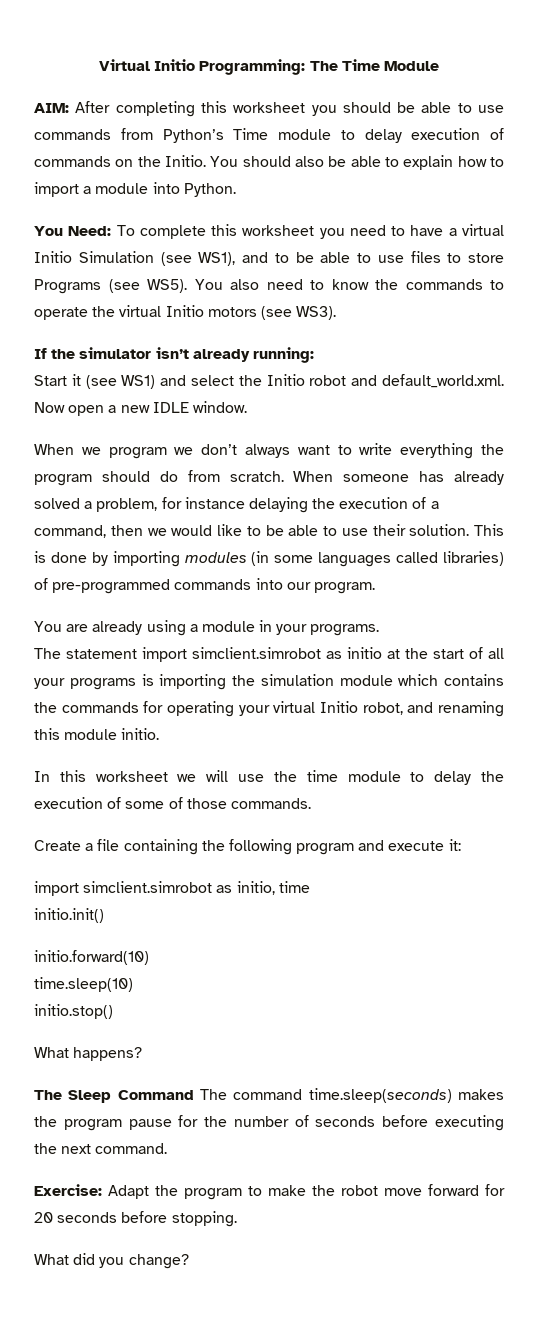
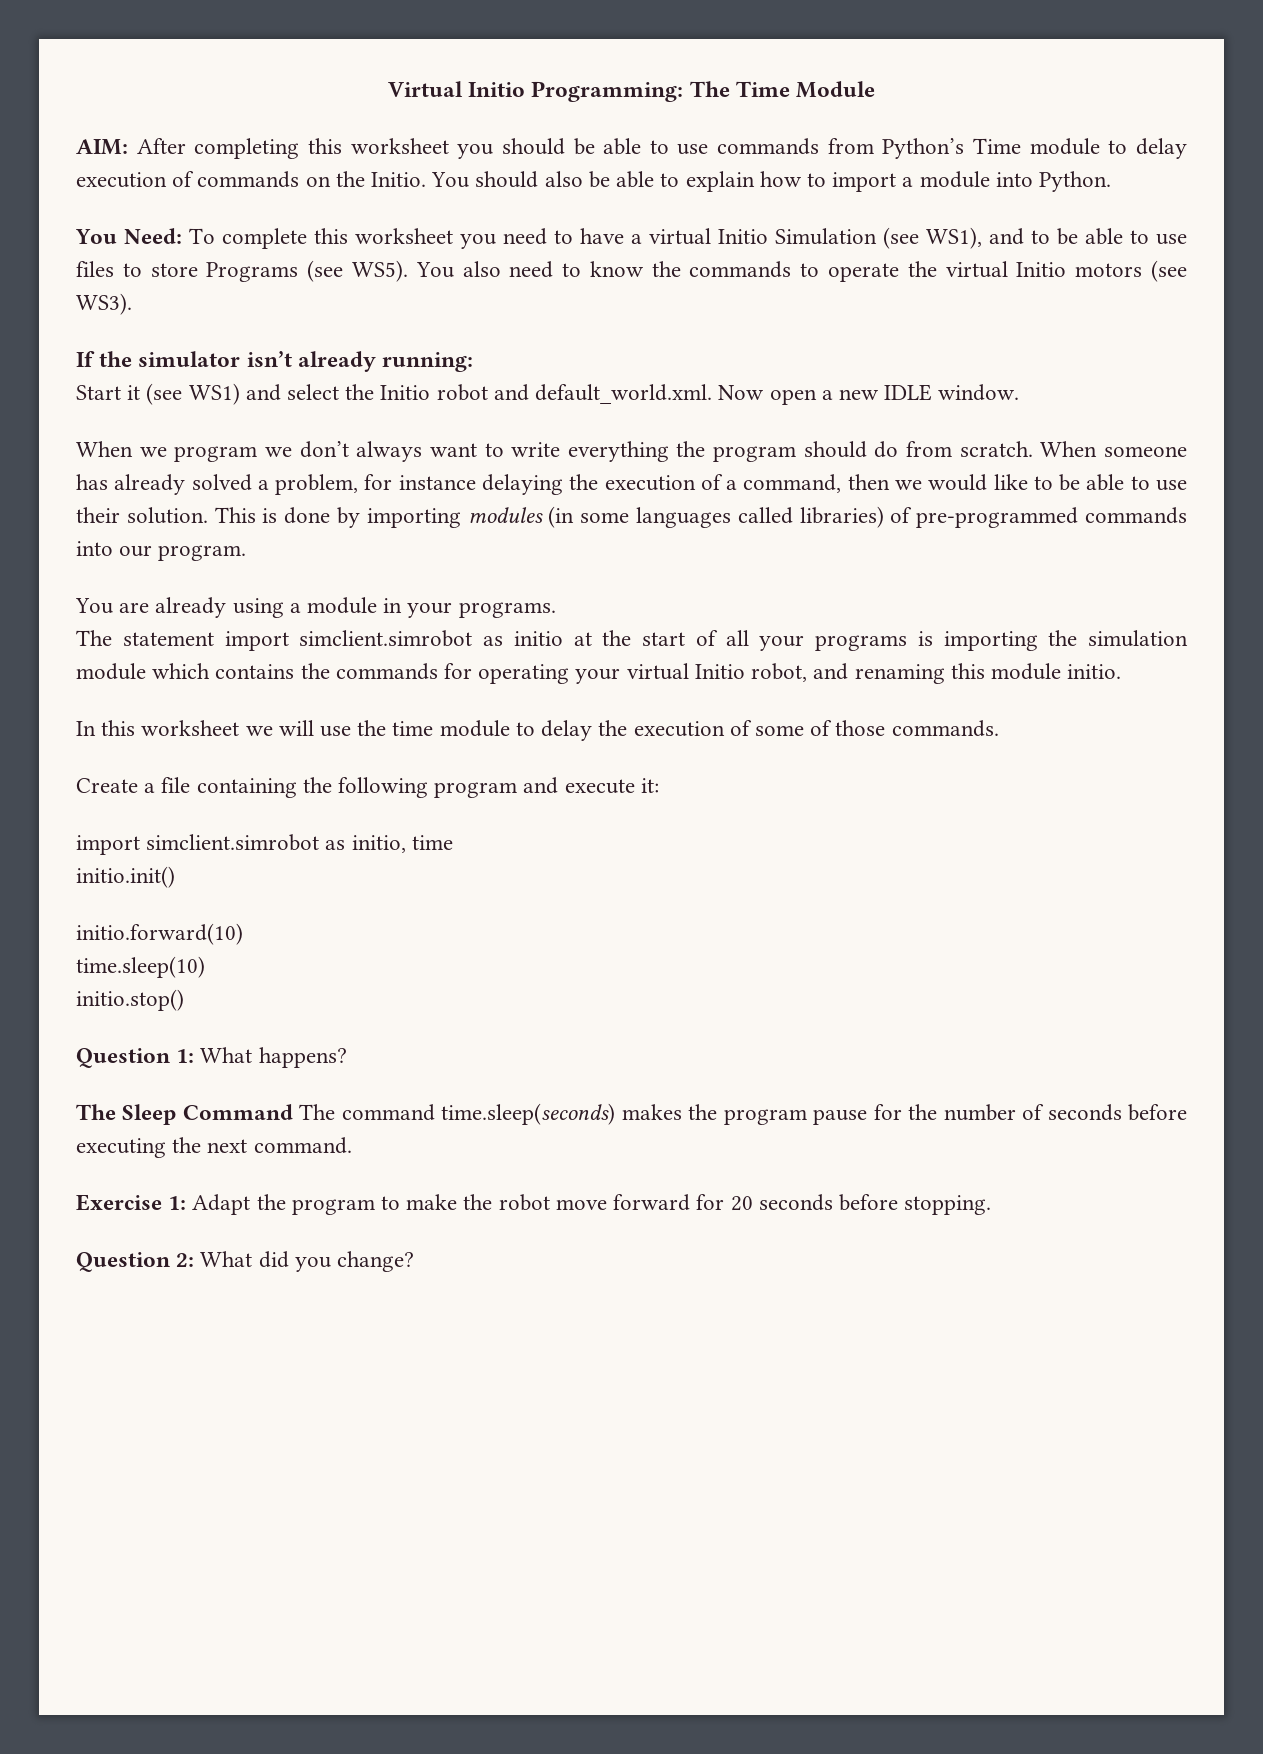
(113, 1011) none -> [76,1048,195,1068] Question 1:
[34,1184,102,1196] Exercise: -> [76,1194,187,1211] Exercise 1:
(237, 1219) none -> [76,1252,195,1272] Question 2:

